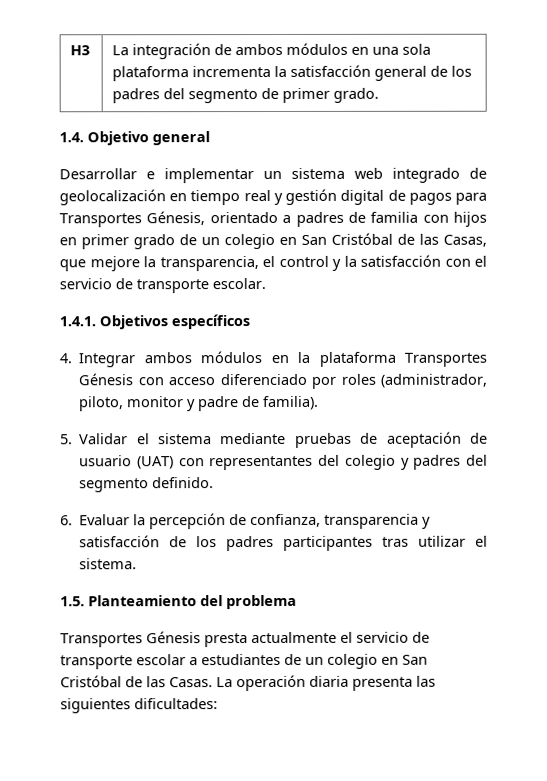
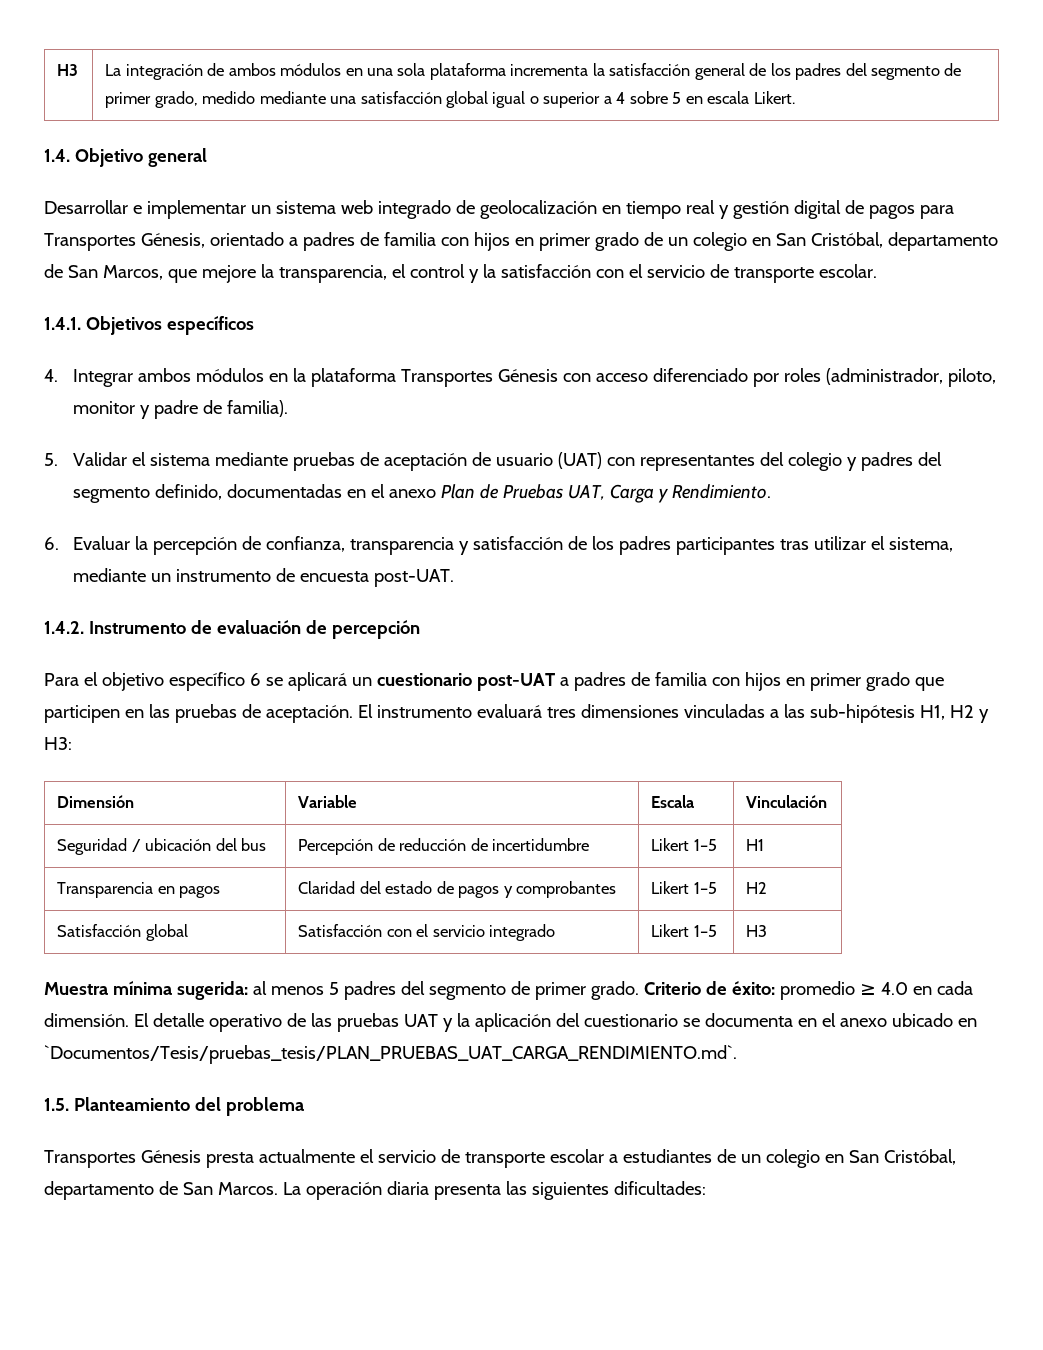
[333,87,380,103] grado. -> [154,91,795,108] grado, medido mediante una satisfacción global igual o superior a 4 sobre 5 en escala Likert.
[331,232,487,247] Cristóbal de las Casas, -> [810,232,998,251] [44,264,163,280] Cristóbal, departamento de San Marcos,
[152,477,215,489] definido. -> [155,484,772,503] definido, documentadas en el anexo Plan de Pruebas UAT, Carga y Rendimiento.
[79,558,138,570] sistema. -> [889,537,954,552] [73,568,455,587] [44,620,420,639] [44,672,944,691] [44,704,989,723] [44,737,72,750] [57,795,135,808] [298,795,358,808] [651,795,696,808] [746,795,828,808] [57,838,267,855] [298,838,590,855] [651,838,717,851] [746,839,765,851] [57,882,221,898] [298,881,616,898] [651,881,717,894] [746,882,768,894] [57,924,188,941] [298,924,556,941] [651,924,717,937] [746,925,768,937] [44,981,973,1000] [44,1013,977,1032] [44,1045,737,1064] sistema, mediante un instrumento de encuesta post-UAT. // 1.4.2. Instrumento de evaluación de percepción // Para el objetivo específico 6 se aplicará un cuestionario post-UAT a padres de familia con hijos en primer grado que participen en las pruebas de aceptación. El instrumento evaluará tres dimensiones vinculadas a las sub-hipótesis H1, H2 y H3: // Dimensión | Variable | Escala | Vinculación // Seguridad / ubicación del bus | Percepción de reducción de incertidumbre | Likert 1–5 | H1 // Transparencia en pagos | Claridad del estado de pagos y comprobantes | Likert 1–5 | H2 // Satisfacción global | Satisfacción con el servicio integrado | Likert 1–5 | H3 // Muestra mínima sugerida: al menos 5 padres del segmento de primer grado. Criterio de éxito: promedio ≥ 4.0 en cada dimensión. El detalle operativo de las pruebas UAT y la aplicación del cuestionario se documenta en el anexo ubicado en `Documentos/Tesis/pruebas_tesis/PLAN_PRUEBAS_UAT_CARGA_RENDIMIENTO.md`.
[60,675,213,688] Cristóbal de las Casas. -> [883,1149,956,1165] [44,1181,278,1200] Cristóbal, departamento de San Marcos.

